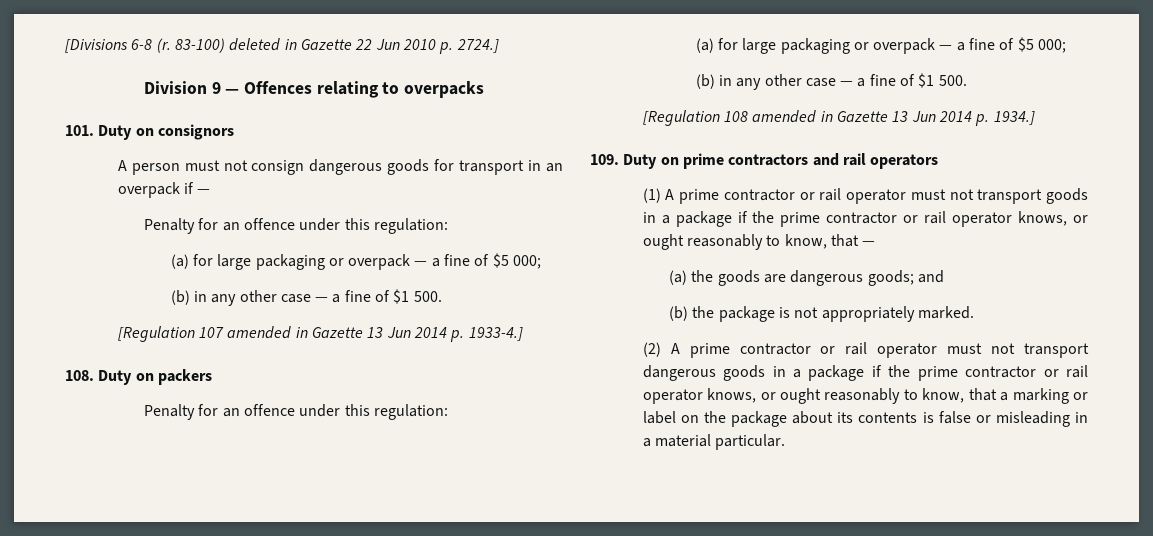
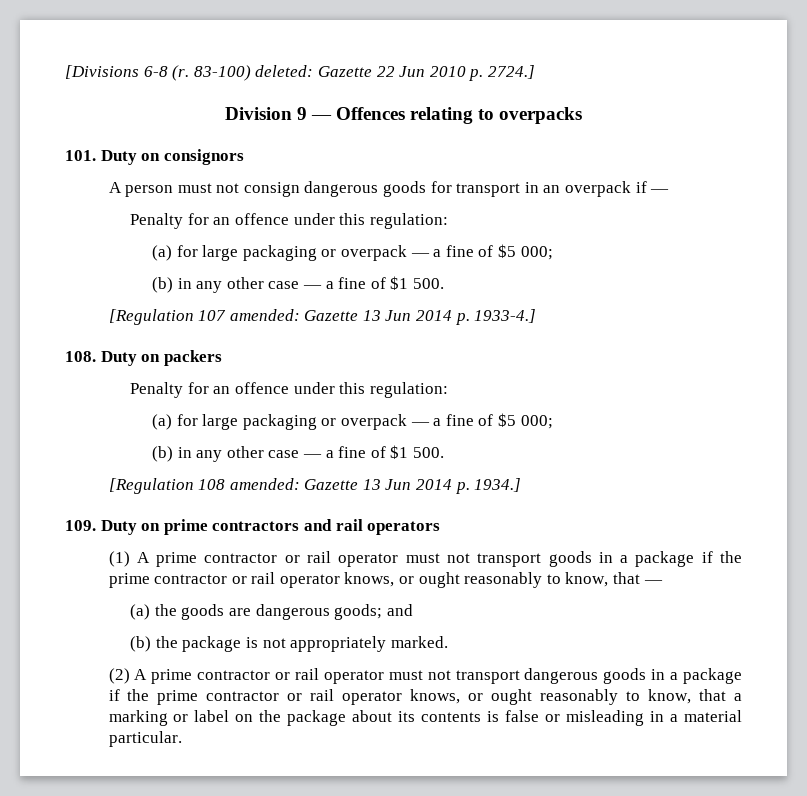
[229,38,297,51] deleted in -> [255,65,314,77] deleted:
[227,326,308,339] amended in -> [229,309,300,321] amended:
[752,110,833,123] amended in -> [229,478,300,490] amended:

